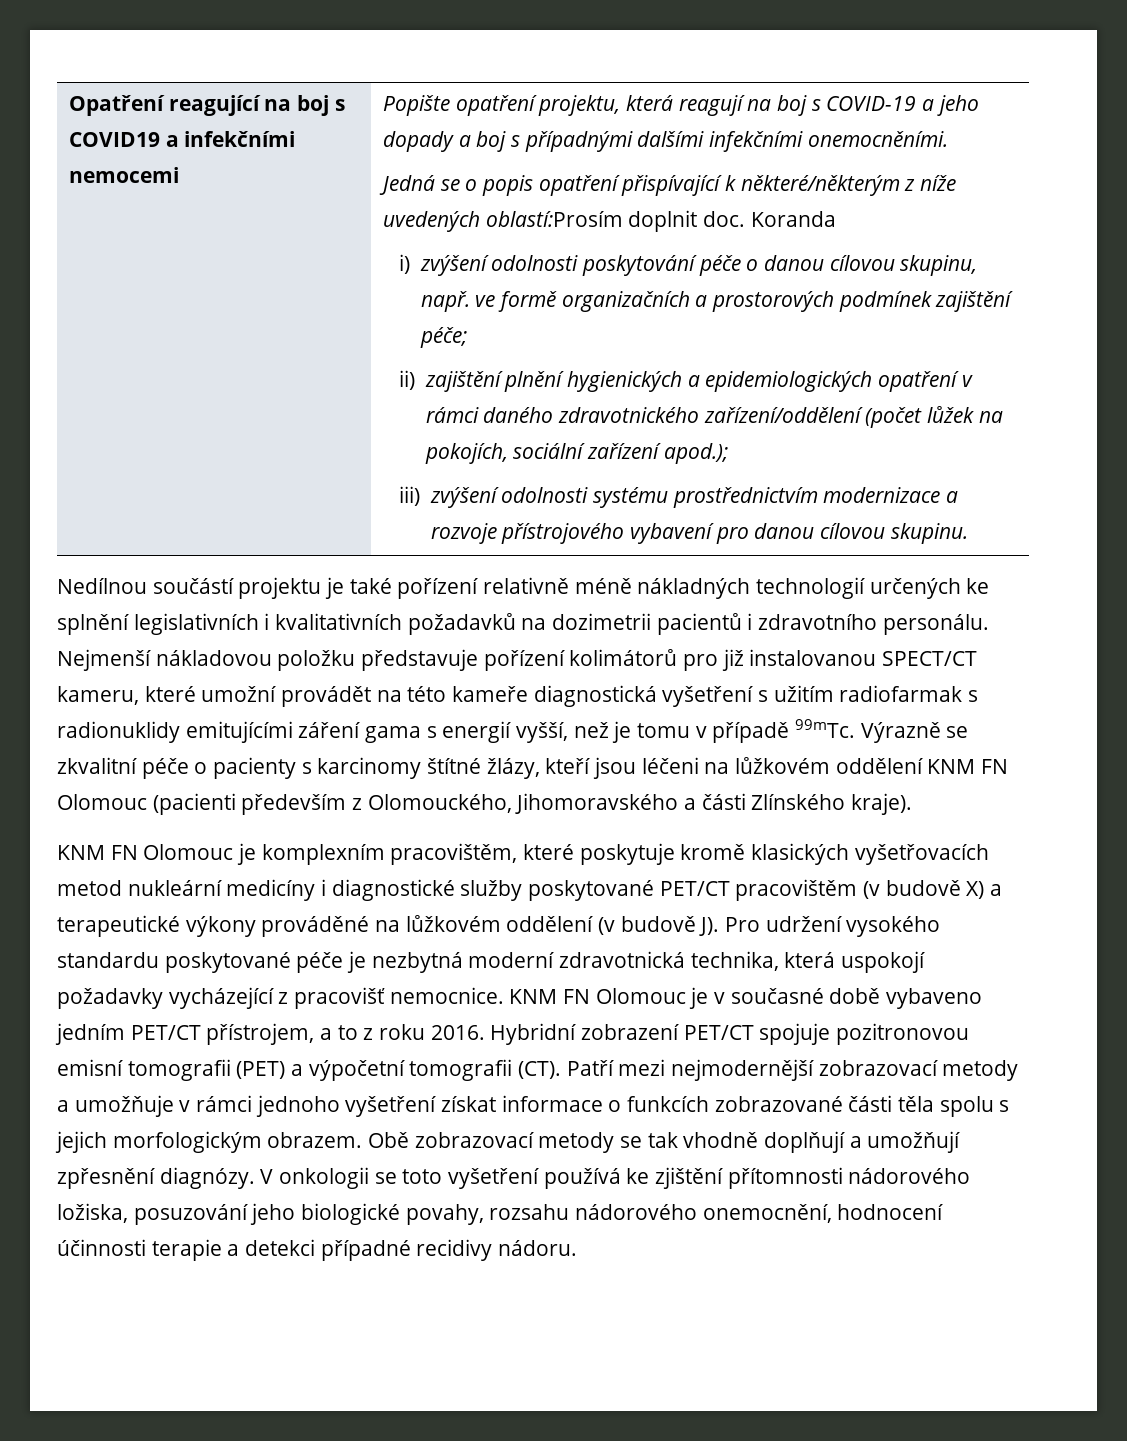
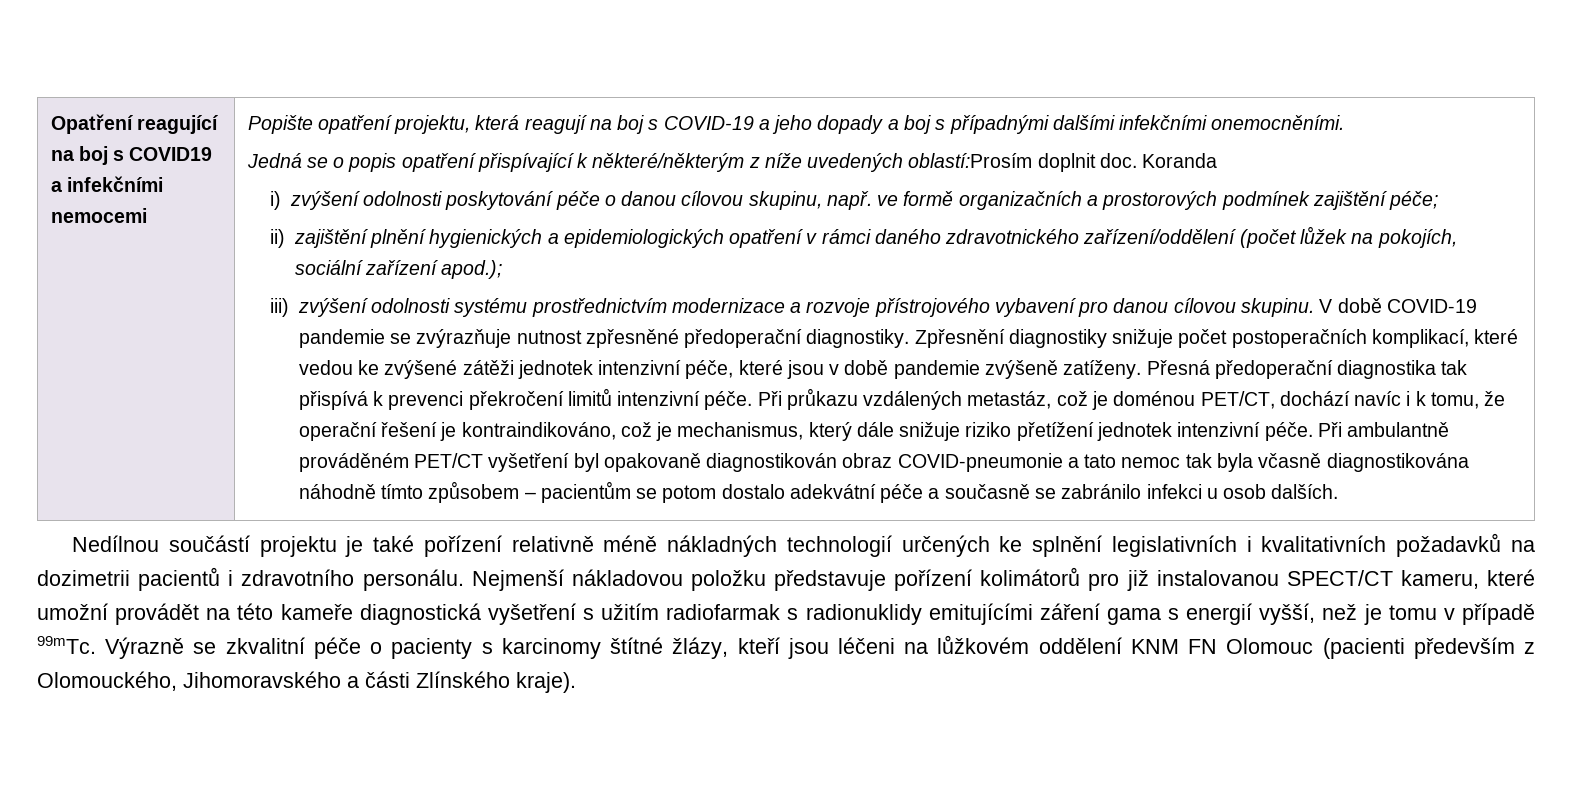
(968, 533) none -> [1319,298,1477,313] [298,329,1519,348] [298,360,1468,379] [298,388,1506,410] [298,422,1450,441] [298,453,1469,472] [298,481,1339,503] V době COVID-19 pandemie se zvýrazňuje nutnost zpřesněné předoperační diagnostiky. Zpřesnění diagnostiky snižuje počet postoperačních komplikací, které vedou ke zvýšené zátěži jednotek intenzivní péče, které jsou v době pandemie zvýšeně zatíženy. Přesná předoperační diagnostika tak přispívá k prevenci překročení limitů intenzivní péče. Při průkazu vzdálených metastáz, což je doménou PET/CT, dochází navíc i k tomu, že operační řešení je kontraindikováno, což je mechanismus, který dále snižuje riziko přetížení jednotek intenzivní péče. Při ambulantně prováděném PET/CT vyšetření byl opakovaně diagnostikován obraz COVID-pneumonie a tato nemoc tak byla včasně diagnostikována náhodně tímto způsobem – pacientům se potom dostalo adekvátní péče a současně se zabránilo infekci u osob dalších.
[57,843,989,865] [57,879,1003,901] [57,915,941,937] [57,951,926,973] [57,987,983,1009] [55,1023,970,1045] [57,1059,1019,1081] [57,1095,1010,1117] [55,1131,961,1153] [57,1167,971,1189] [57,1203,944,1225] [57,1239,578,1261] // KNM FN Olomouc je komplexním pracovištěm, které poskytuje kromě klasických vyšetřovacích metod nukleární medicíny i diagnostické služby poskytované PET/CT pracovištěm (v budově X) a terapeutické výkony prováděné na lůžkovém oddělení (v budově J). Pro udržení vysokého standardu poskytované péče je nezbytná moderní zdravotnická technika, která uspokojí požadavky vycházející z pracovišť nemocnice. KNM FN Olomouc je v současné době vybaveno jedním PET/CT přístrojem, a to z roku 2016. Hybridní zobrazení PET/CT spojuje pozitronovou emisní tomografii (PET) a výpočetní tomografii (CT). Patří mezi nejmodernější zobrazovací metody a umožňuje v rámci jednoho vyšetření získat informace o funkcích zobrazované části těla spolu s jejich morfologickým obrazem. Obě zobrazovací metody se tak vhodně doplňují a umožňují zpřesnění diagnózy. V onkologii se toto vyšetření používá ke zjištění přítomnosti nádorového ložiska, posuzování jeho biologické povahy, rozsahu nádorového onemocnění, hodnocení účinnosti terapie a detekci případné recidivy nádoru. -> (576, 682) none

